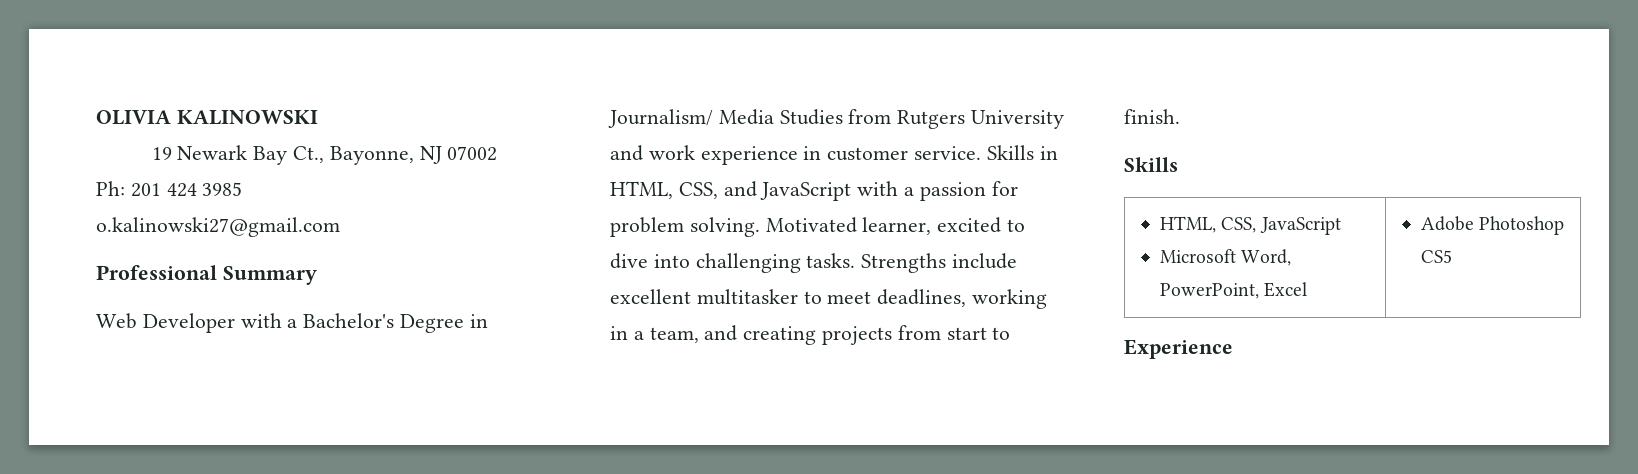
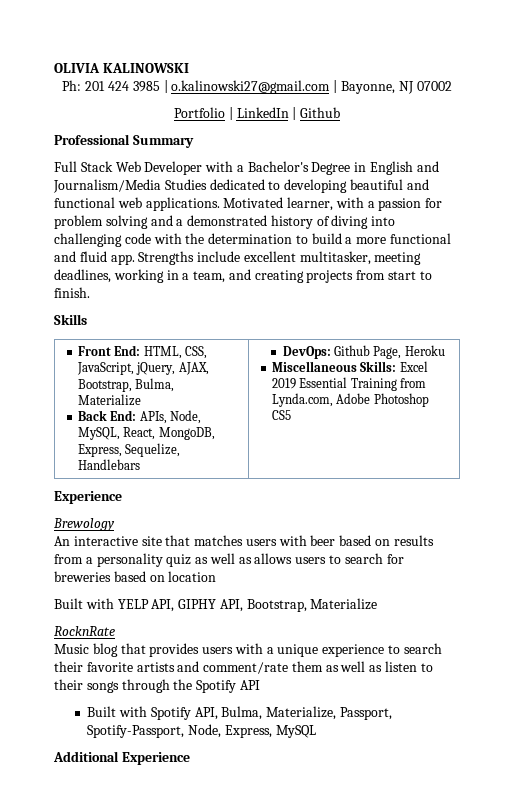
[151,145,498,165] [96,181,243,197] [96,217,340,237] 19 Newark Bay Ct., Bayonne, NJ 07002 // Ph: 201 424 3985 // o.kalinowski27@gmail.com -> [62,80,452,94] [173,107,341,120] Ph: 201 424 3985 | o.kalinowski27@gmail.com | Bayonne, NJ 07002 // Portfolio | LinkedIn | Github
(317, 275) none -> [54,161,113,172] Full Stack
[608,109,1065,129] [610,145,1058,165] [610,181,852,201] Journalism/ Media Studies from Rutgers University and work experience in customer service. Skills in HTML, CSS, and JavaScript -> [370,161,439,175] [53,179,429,193] [54,197,334,211] English and Journalism/Media Studies dedicated to developing beautiful and functional web applications. Motivated learner,
[689,217,1026,237] [610,253,1018,273] [610,289,872,305] solving. Motivated learner, excited to dive into challenging tasks. Strengths include excellent multitasker to meet -> [105,215,396,229] [54,233,452,247] [54,251,422,265] solving and a demonstrated history of diving into challenging code with the determination to build a more functional and fluid app. Strengths include excellent multitasker, meeting
[1160,216,1341,235] [1160,249,1292,266] [1160,282,1308,299] [1421,216,1565,235] [1421,250,1453,263] HTML, CSS, JavaScript // Microsoft Word, PowerPoint, Excel | Adobe Photoshop CS5 // -> [77,345,208,359] [76,362,209,375] [77,378,175,392] [77,394,141,406] [77,410,202,424] [77,427,215,440] [77,443,181,457] [77,459,140,470] [282,345,445,359] [271,361,428,372] [271,377,427,391] [271,393,429,407] [271,410,291,420] [54,491,122,504] [53,518,115,531] [54,535,434,546] [54,553,404,567] [54,571,217,582] [54,598,378,612] [54,626,115,636] [54,643,442,657] [54,661,433,674] [54,679,260,693] [87,706,392,720] [87,724,316,738] [53,751,119,762] Front End: HTML, CSS, JavaScript, jQuery, AJAX, Bootstrap, Bulma, Materialize // Back End: APIs, Node, MySQL, React, MongoDB, Express, Sequelize, Handlebars | DevOps: Github Page, Heroku // Miscellaneous Skills: Excel 2019 Essential Training from Lynda.com, Adobe Photoshop CS5 // Experience // Brewology // An interactive site that matches users with beer based on results from a personality quiz as well as allows users to search for breweries based on location // Built with YELP API, GIPHY API, Bootstrap, Materialize // RocknRate // Music blog that provides users with a unique experience to search their favorite artists and comment/rate them as well as listen to their songs through the Spotify API // Built with Spotify API, Bulma, Materialize, Passport, Spotify-Passport, Node, Express, MySQL // Additional

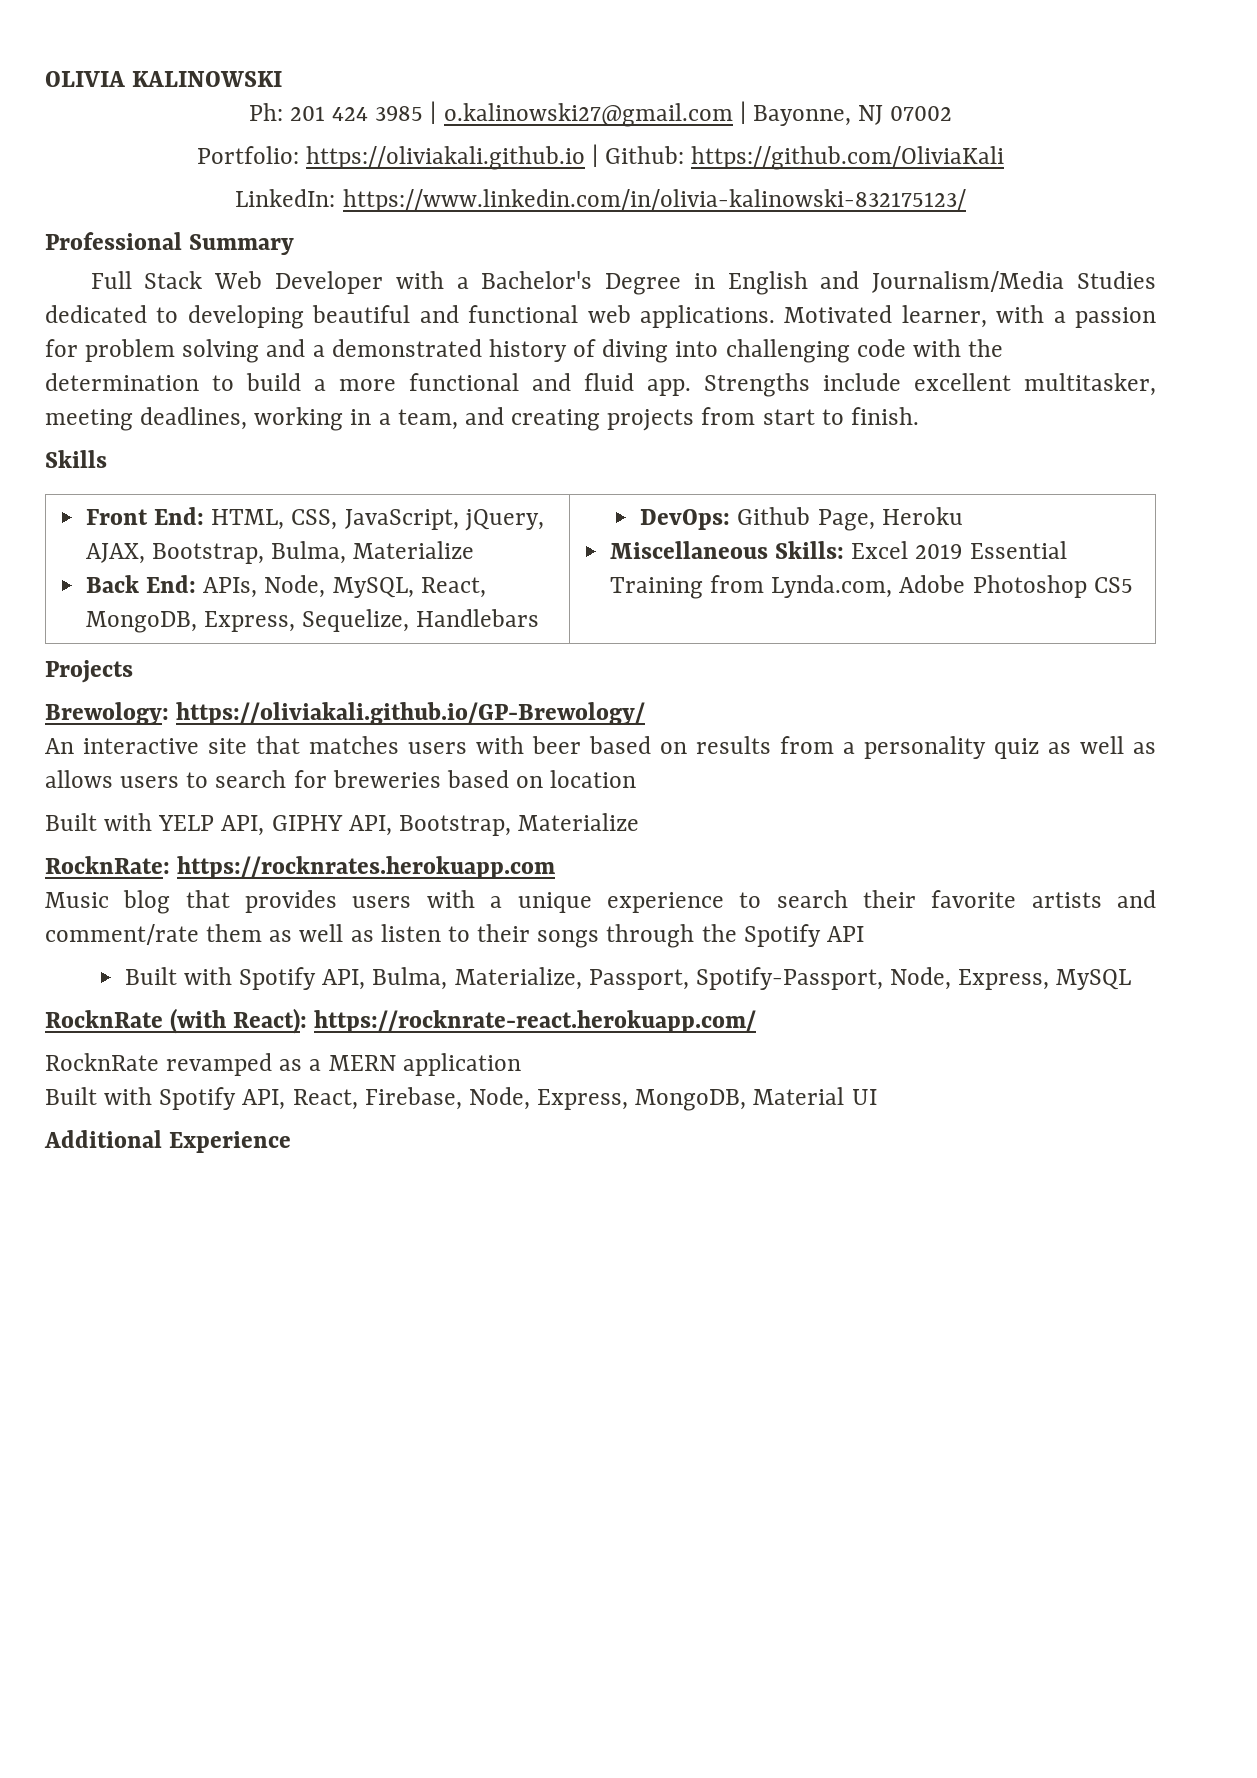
[173,107,341,120] Portfolio | LinkedIn | Github -> [196,144,1005,170] [235,189,966,212] Portfolio: https://oliviakali.github.io | Github: https://github.com/OliviaKali // LinkedIn: https://www.linkedin.com/in/olivia-kalinowski-832175123/
[54,491,122,504] [53,518,115,531] Experience // Brewology -> [45,660,133,683] [45,702,646,725] Projects // Brewology: https://oliviakali.github.io/GP-Brewology/
[54,626,115,636] RocknRate -> [45,856,556,879] RocknRate: https://rocknrates.herokuapp.com
(316, 731) none -> [45,1008,757,1034] [45,1053,521,1076] [45,1087,877,1111] // RocknRate (with React): https://rocknrate-react.herokuapp.com/ // RocknRate revamped as a MERN application // Built with Spotify API, React, Firebase, Node, Express, MongoDB, Material UI

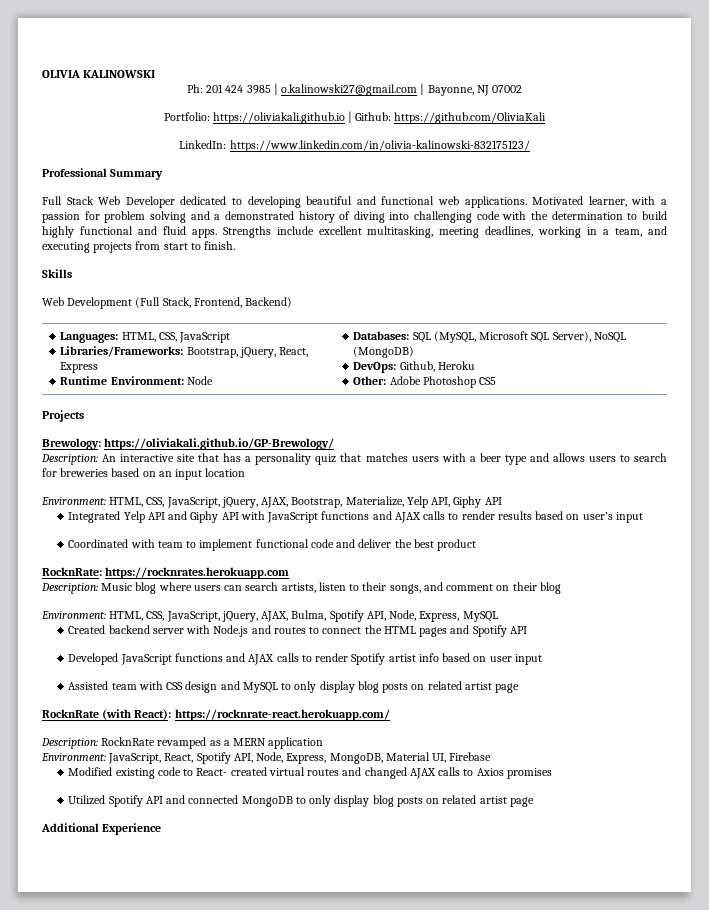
[395,271,1156,295] with a Bachelor's Degree in English and Journalism/Media Studies -> (175, 202) none
[314,379,396,391] a more -> [42,226,74,238] highly
[647,379,691,396] app. -> [191,229,217,238] apps.
[1024,373,1156,396] multitasker, -> [367,226,434,238] multitasking,
[511,409,601,431] creating -> [42,242,90,253] executing
[85,507,544,531] [85,541,475,564] [85,575,486,598] [85,609,540,633] [640,507,963,531] [609,541,1067,559] [609,575,893,599] // Front End: HTML, CSS, JavaScript, jQuery, AJAX, Bootstrap, Bulma, Materialize // Back End: APIs, Node, MySQL, React, MongoDB, Express, Sequelize, Handlebars | DevOps: Github Page, Heroku // Miscellaneous Skills: Excel 2019 Essential Training from Lynda.com, -> [42,297,293,309] [60,332,231,343] [60,346,309,358] [60,362,99,373] [60,376,213,385] [353,331,626,343] [353,346,415,358] [353,361,475,373] [353,376,387,385] // Web Development (Full Stack, Frontend, Backend) // Languages: HTML, CSS, JavaScript // Libraries/Frameworks: Bootstrap, jQuery, React, Express // Runtime Environment: Node | Databases: SQL (MySQL, Microsoft SQL Server), NoSQL (MongoDB) // DevOps: Github, Heroku // Other:
(646, 713) none -> [41,454,98,465] Description:
[309,736,1156,759] matches users with beer based on results from a personality quiz as well as -> [223,453,549,465] has a personality quiz that matches users with a beer type and
(544, 782) none -> [158,469,203,480] an input
[45,813,640,836] Built with YELP API, GIPHY API, Bootstrap, Materialize -> [41,496,502,508] [68,511,643,523] [68,539,477,551] Environment: HTML, CSS, JavaScript, jQuery, AJAX, Bootstrap, Materialize, Yelp API, Giphy API // Integrated Yelp API and Giphy API with JavaScript functions and AJAX calls to render results based on user’s input // Coordinated with team to implement functional code and deliver the best product
(556, 867) none -> [41,583,98,594] Description:
[185,890,1157,913] [45,924,864,948] [124,967,1132,990] that provides users with a unique experience to search their favorite artists and comment/rate them as well as listen to their songs through the Spotify API // Built with Spotify API, Bulma, Materialize, Passport, Spotify-Passport, Node, Express, MySQL -> [158,582,561,594] [41,610,498,622] [68,625,527,637] [68,653,542,665] [68,681,520,693] where users can search artists, listen to their songs, and comment on their blog // Environment: HTML, CSS, JavaScript, jQuery, AJAX, Bulma, Spotify API, Node, Express, MySQL // Created backend server with Node.js and routes to connect the HTML pages and Spotify API // Developed JavaScript functions and AJAX calls to render Spotify artist info based on user input // Assisted team with CSS design and MySQL to only display blog posts on related artist page
(757, 1021) none -> [41,738,98,749] Description:
[45,1087,877,1111] Built with Spotify API, React, Firebase, Node, Express, MongoDB, Material UI -> [41,752,492,764] [68,767,552,779] [68,795,534,807] Environment: JavaScript, React, Spotify API, Node, Express, MongoDB, Material UI, Firebase // Modified existing code to React- created virtual routes and changed AJAX calls to Axios promises // Utilized Spotify API and connected MongoDB to only display blog posts on related artist page

